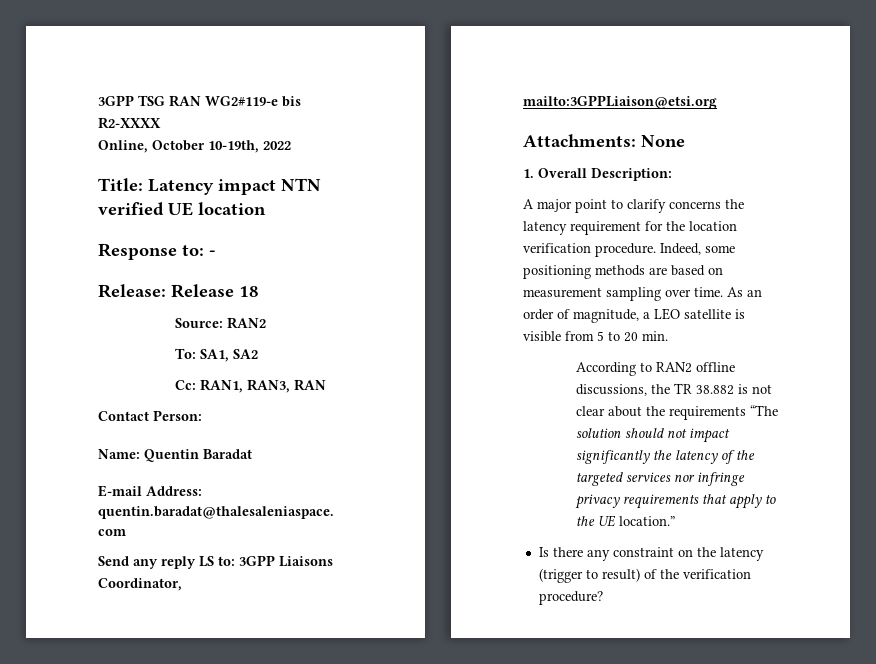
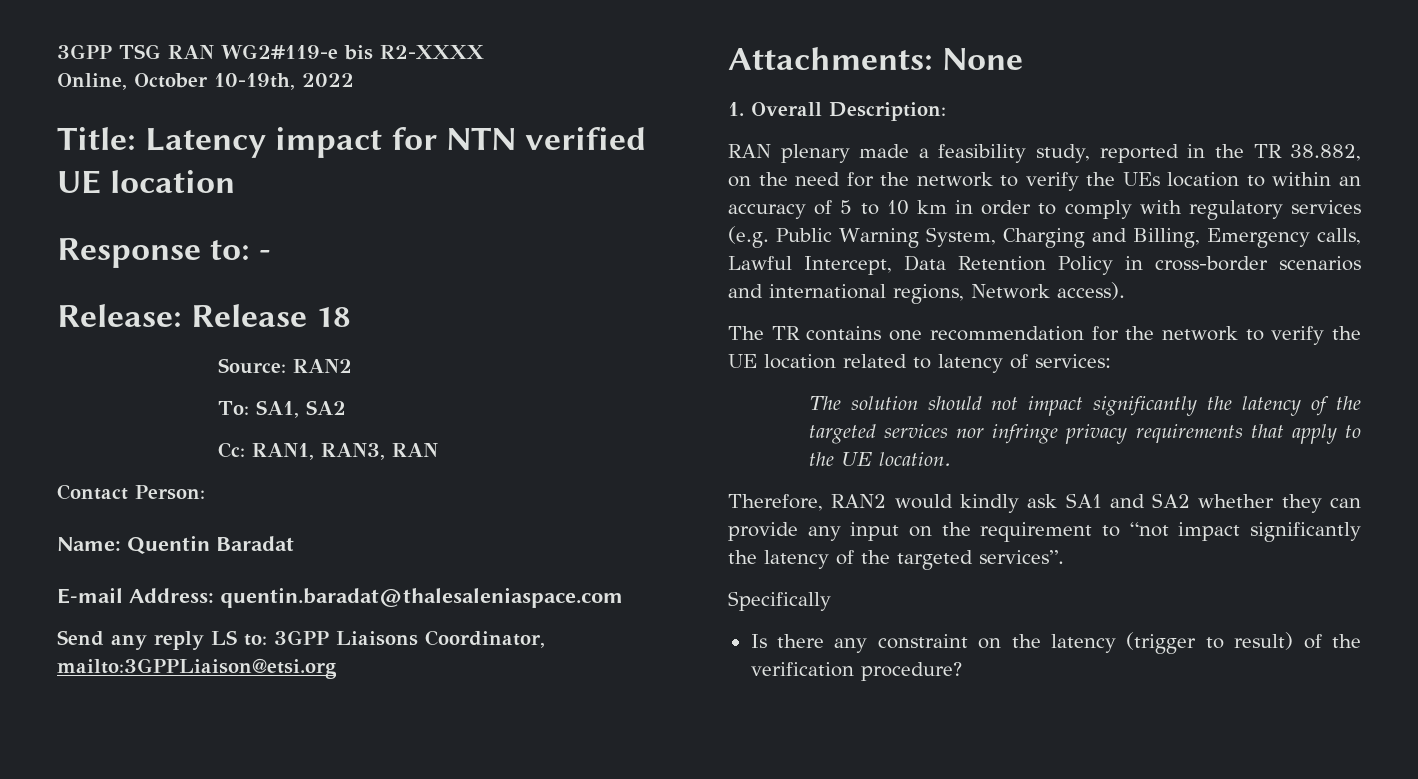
(276, 187) none -> [391,127,437,150] for
[523,199,744,213] [523,221,737,235] [523,243,735,257] [523,265,723,279] [523,287,762,301] [523,308,745,323] [523,331,668,342] [575,362,735,376] [575,383,772,396] [575,405,778,420] A major point to clarify concerns the latency requirement for the location verification procedure. Indeed, some positioning methods are based on measurement sampling over time. As an order of magnitude, a LEO satellite is visible from 5 to 20 min. // According to RAN2 offline discussions, the TR 38.882 is not clear about the requirements “The -> [728,144,1361,163] [728,172,1361,191] [728,200,1361,220] [728,226,1361,248] [728,255,1361,275] [728,282,1125,304] [728,326,1361,345] [728,354,1111,373] [808,396,841,410] RAN plenary made a feasibility study, reported in the TR 38.882, on the need for the network to verify the UEs location to within an accuracy of 5 to 10 km in order to comply with regulatory services (e.g. Public Warning System, Charging and Billing, Emergency calls, Lawful Intercept, Data Retention Policy in cross-border scenarios and international regions, Network access). // The TR contains one recommendation for the network to verify the UE location related to latency of services: // The
[618,516,675,526] location.” -> [878,452,951,466] [728,493,1361,513] [728,522,1361,542] [728,550,1064,570] [728,591,831,611] location. // Therefore, RAN2 would kindly ask SA1 and SA2 whether they can provide any input on the requirement to “not impact significantly the latency of the targeted services”. // Specifically

